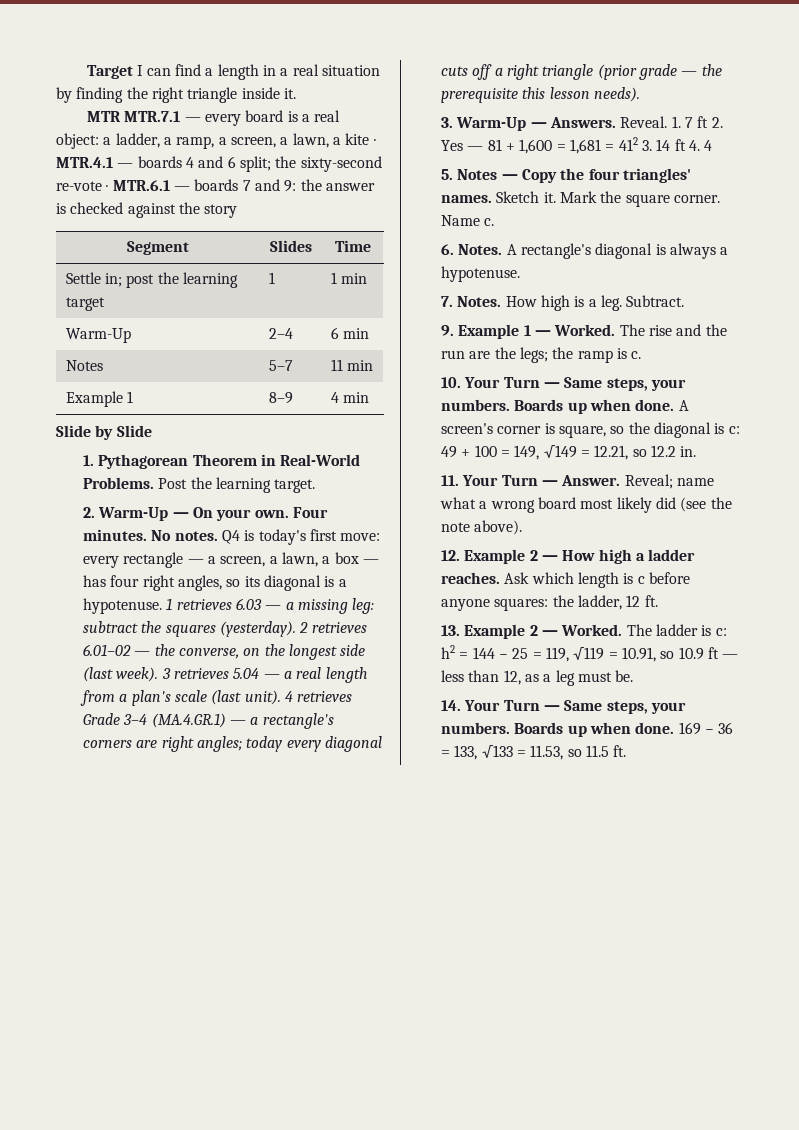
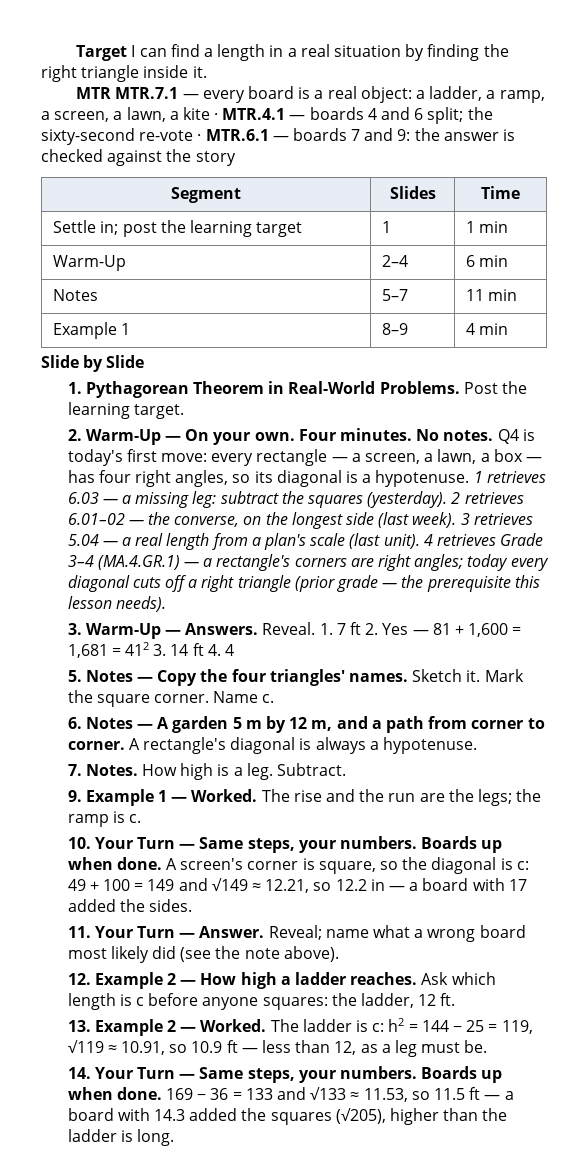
[458,244,503,255] Notes. -> [85,716,545,733] [67,741,125,750] Notes — A garden 5 m by 12 m, and a path from corner to corner.
[514,445,697,460] 149, √149 = 12.21, so 12.2 in. -> [147,878,527,893] [67,899,193,912] 149 and √149 ≈ 12.21, so 12.2 in — a board with 17 added the sides.
[608,652,618,659] = -> [107,1045,117,1053] ≈
[454,745,627,760] 133, √133 = 11.53, so 11.5 ft. -> [245,1087,514,1102] [67,1108,508,1125] [67,1129,175,1146] 133 and √133 ≈ 11.53, so 11.5 ft — a board with 14.3 added the squares (√205), higher than the ladder is long.

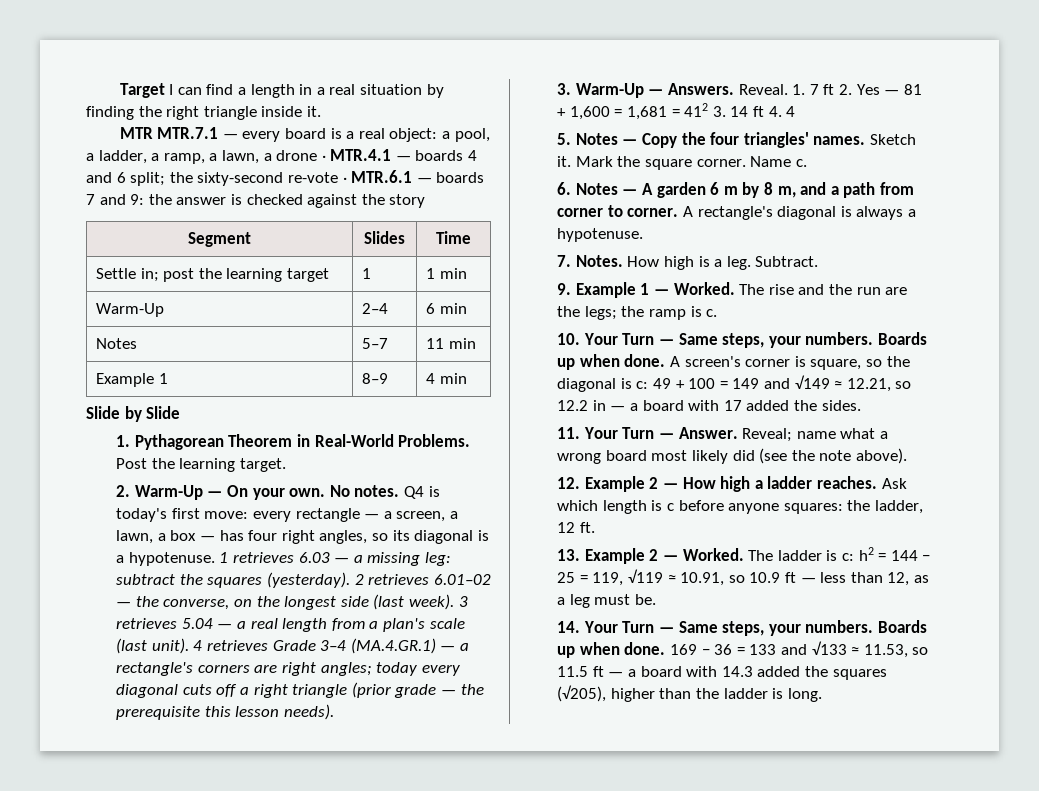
(425, 94) none -> [454,128,490,142] [86,153,94,161] pool, a
[54,107,210,122] screen, a lawn, a kite -> [221,150,318,164] lawn, a drone
[298,428,413,441] Four minutes. -> (326, 492) none
[232,717,242,729] 5 -> [710,182,720,195] 6
[289,717,308,729] 12 -> [763,182,773,195] 8

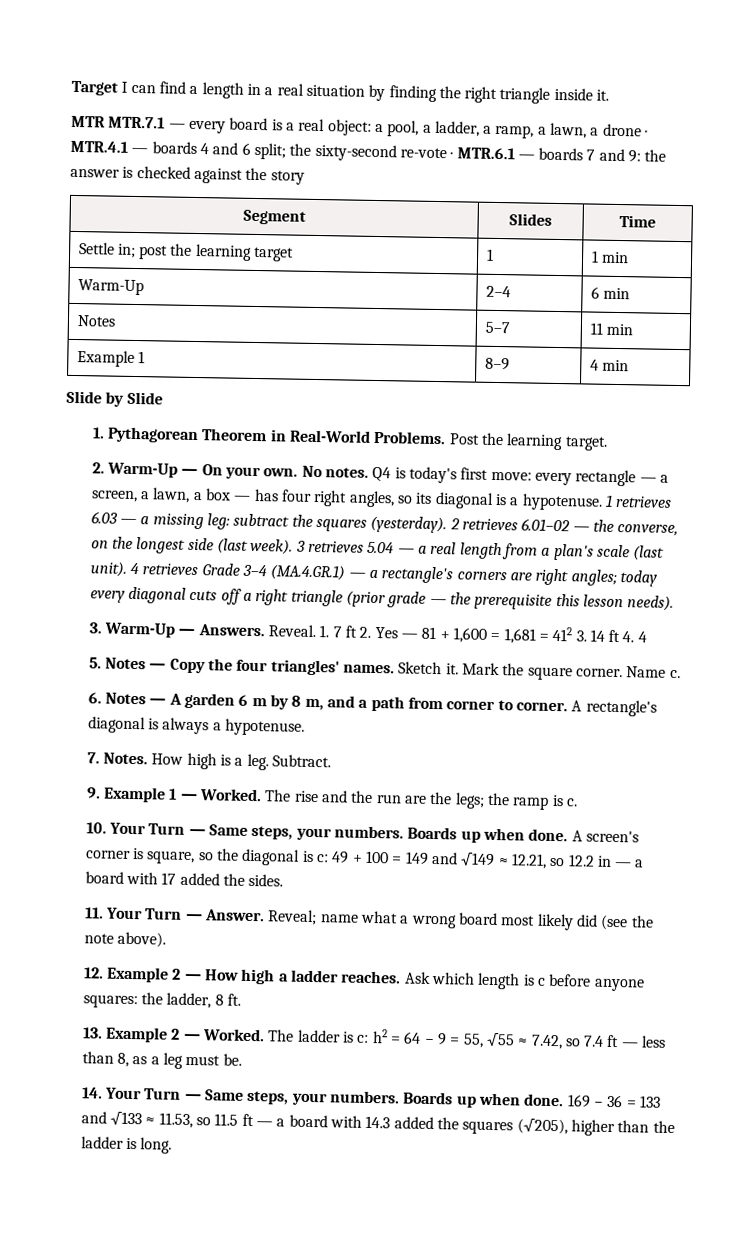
[557,522,576,533] 12 -> [214,994,224,1006] 8
[890,550,931,561] [557,569,781,586] 144 − 25 = 119, √119 ≈ 10.91, so 10.9 -> [404,1031,605,1050] 64 − 9 = 55, √55 ≈ 7.42, so 7.4
[887,572,910,586] 12, -> [117,1052,130,1068] 8,

